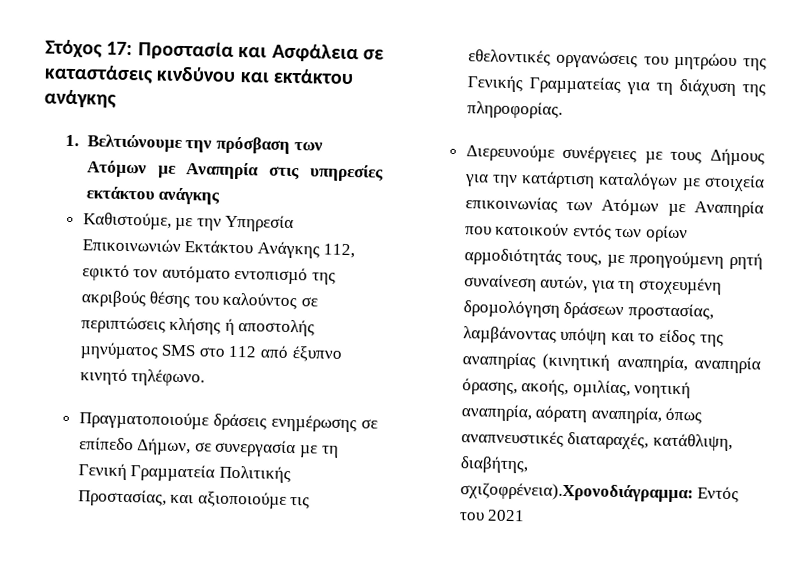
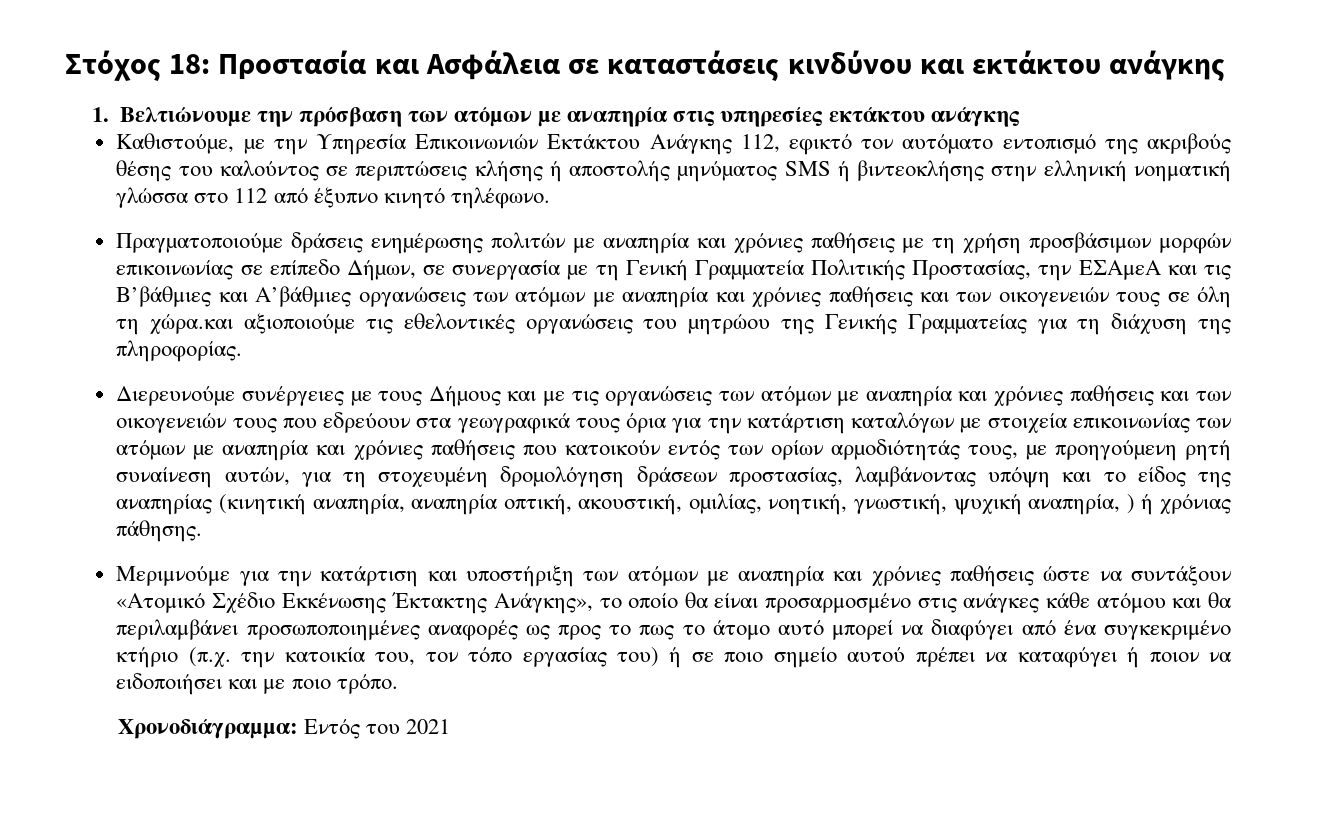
[106,41,134,56] 17: -> [169,54,211,74] 18:
[86,160,260,180] Ατόµων µε Αναπηρία -> [454,107,668,127] ατόµων µε αναπηρία
(197, 350) none -> [837,160,1232,182] [116,187,189,208] ή βιντεοκλήσης στην ελληνική νοηματική γλώσσα
(357, 423) none -> [491,232,1232,254] [116,260,234,280] πολιτών με αναπηρία και χρόνιες παθήσεις με τη χρήση προσβάσιμων μορφών επικοινωνίας
[170,494,195,504] και -> [1038,260,1232,281] [116,286,1231,308] [116,314,234,335] την ΕΣΑμεΑ και τις Β’βάθμιες και Α’βάθμιες οργανώσεις των ατόμων με αναπηρία και χρόνιες παθήσεις και των οικογενειών τους σε όλη τη χώρα.και
(765, 157) none -> [507,385,1231,407] [116,412,667,434] και με τις οργανώσεις των ατόμων με αναπηρία και χρόνιες παθήσεις και των οικογενειών τους που εδρεύουν στα γεωγραφικά τους όρια
[601,198,764,218] Ατόµων µε Αναπηρία -> [116,439,515,461] ατόµων µε αναπηρία και χρόνιες παθήσεις
[461,378,692,399] [460,404,703,425] [460,430,733,452] [459,456,529,474] [459,482,694,503] όρασης, ακοής, οµιλίας, νοητική αναπηρία, αόρατη αναπηρία, όπως αναπνευστικές διαταραχές, κατάθλιψη, διαβήτης, σχιζοφρένεια).Χρονοδιάγραµµα: -> [503,493,1231,515] [116,520,203,542] [116,565,1231,587] [116,592,1231,614] [116,619,1232,641] [116,647,1231,668] [116,673,398,695] [118,719,299,739] οπτική, ακουστική, οµιλίας, νοητική, γνωστική, ψυχική αναπηρία, ) ή χρόνιας πάθησης. // Μεριμνούμε για την κατάρτιση και υποστήριξη των ατόμων με αναπηρία και χρόνιες παθήσεις ώστε να συντάξουν «Ατομικό Σχέδιο Εκκένωσης Έκτακτης Ανάγκης», το οποίο θα είναι προσαρμοσμένο στις ανάγκες κάθε ατόμου και θα περιλαμβάνει προσωποποιημένες αναφορές ως προς το πως το άτομο αυτό μπορεί να διαφύγει από ένα συγκεκριμένο κτήριο (π.χ. την κατοικία του, τον τόπο εργασίας του) ή σε ποιο σημείο αυτού πρέπει να καταφύγει ή ποιον να ειδοποιήσει και με ποιο τρόπο. // Χρονοδιάγραµµα:

